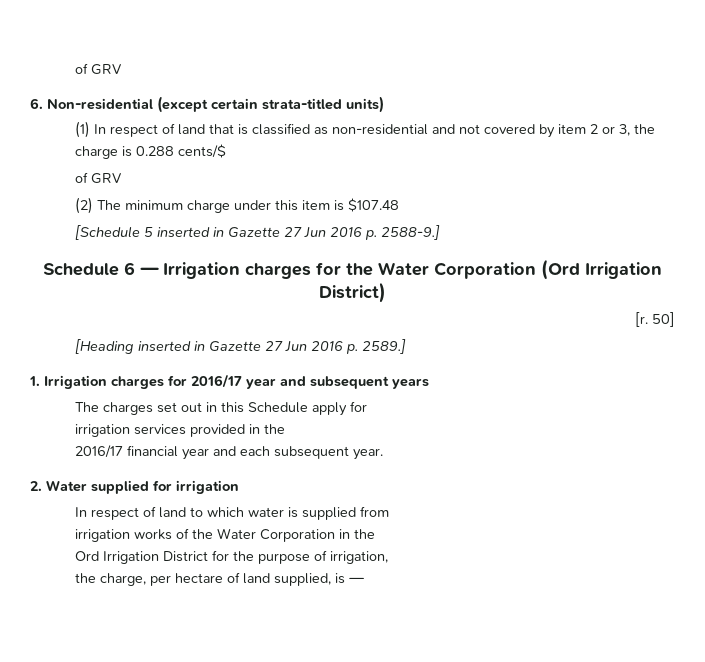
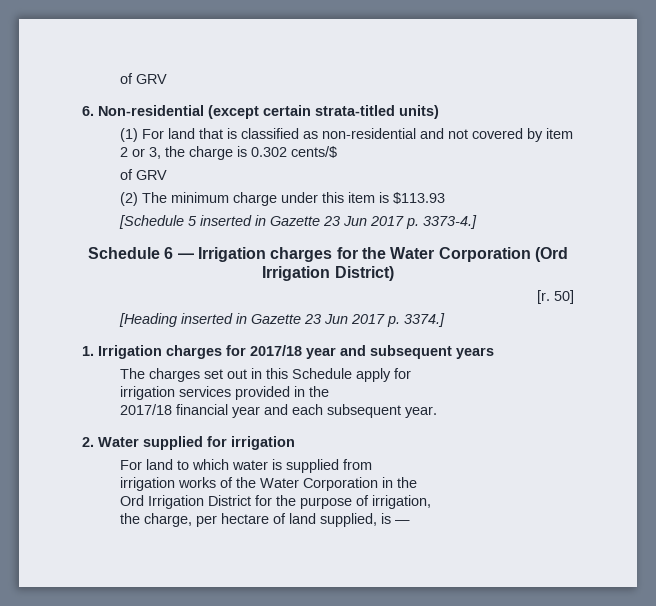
[93,123,175,137] In respect of -> [141,129,164,139] For
[135,146,174,156] 0.288 -> [250,147,287,157] 0.302
[347,198,399,212] $107.48 -> [392,192,445,204] $113.93
[283,225,440,240] 27 Jun 2016 p. 2588-9.] -> [322,215,477,229] 23 Jun 2017 p. 3373-4.]
[264,339,406,354] 27 Jun 2016 p. 2589.] -> [303,313,445,327] 23 Jun 2017 p. 3374.]
[191,374,242,388] 2016/17 -> [250,345,302,356] 2017/18
[74,445,123,458] 2016/17 -> [119,404,172,415] 2017/18
[74,506,156,520] In respect of -> [119,460,142,470] For

